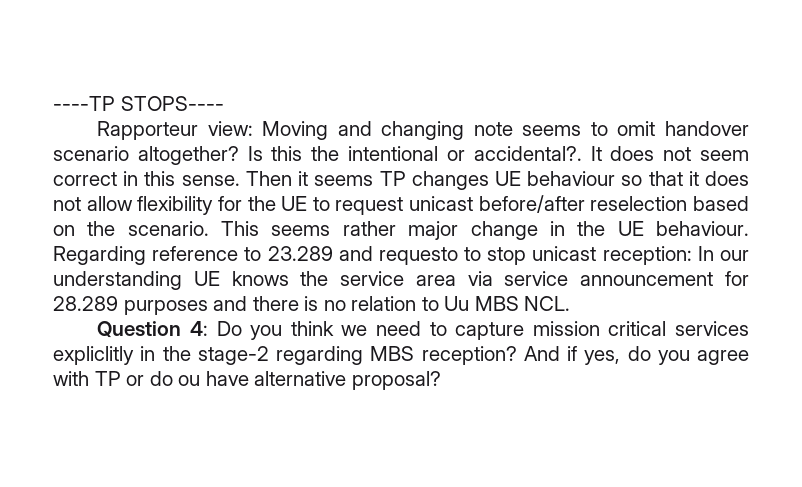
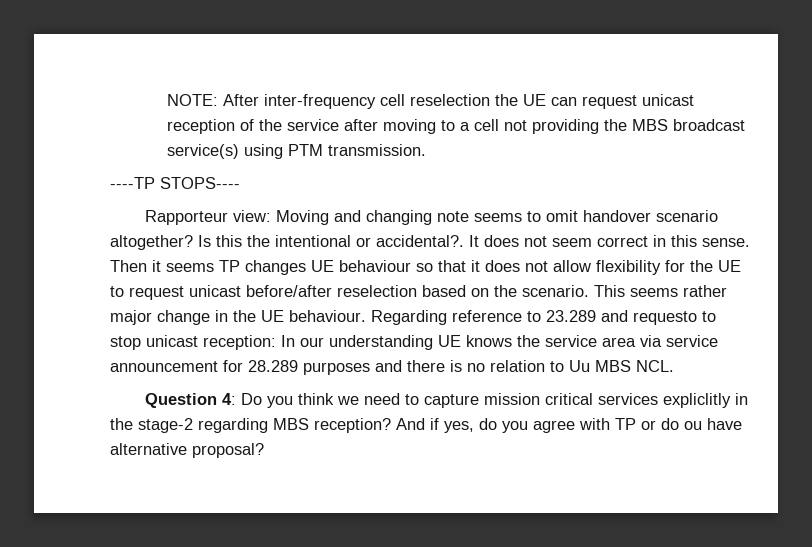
(53, 103) none -> [167,94,695,109] [167,119,746,134] [167,144,427,159] NOTE: After inter-frequency cell reselection the UE can request unicast reception of the service after moving to a cell not providing the MBS broadcast service(s) using PTM transmission. //

